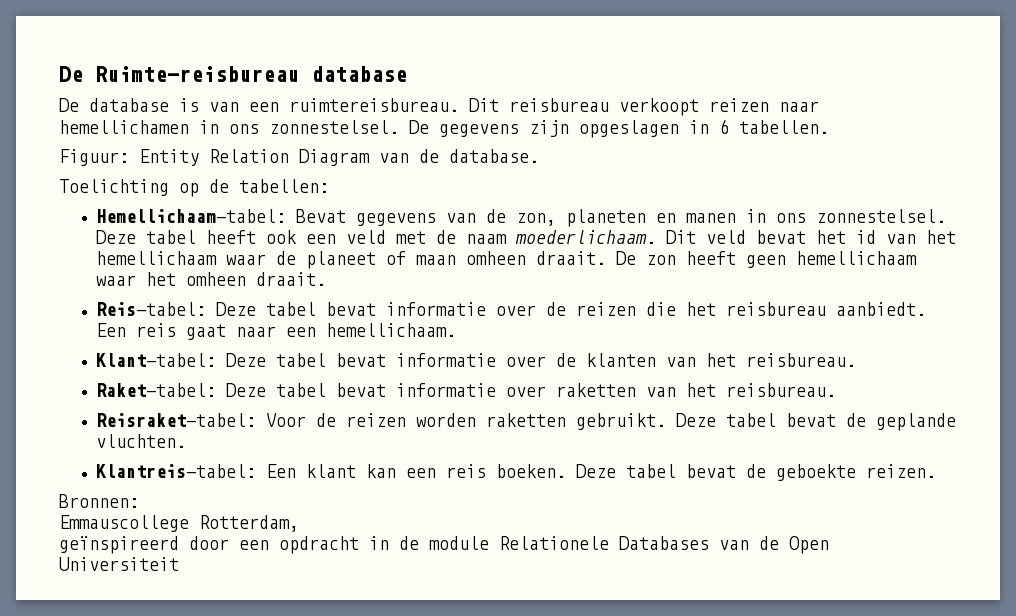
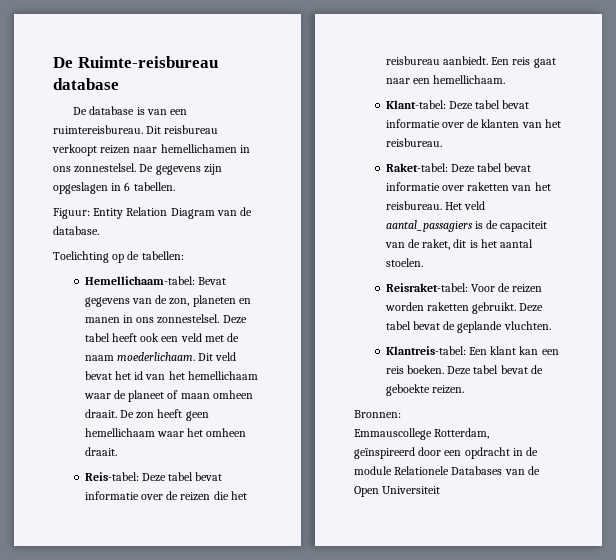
(836, 390) none -> [444,201,486,210] [385,220,548,232] [384,239,534,250] [385,258,423,267] Het veld aantal_passagiers is de capaciteit van de raket, dit is het aantal stoelen.

